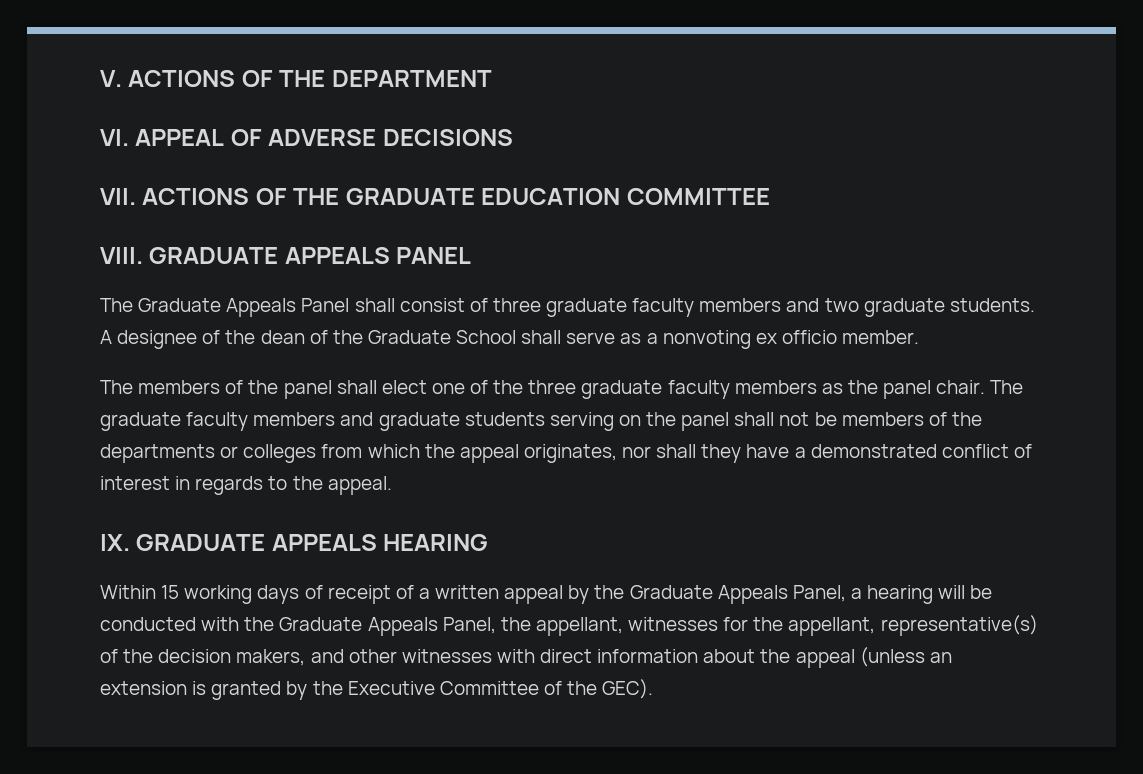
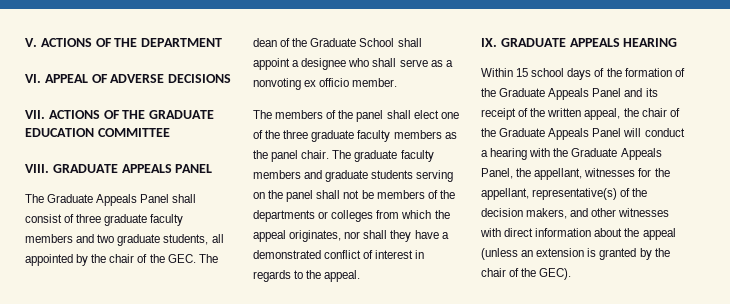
[949,298,1035,312] [100,330,256,349] students. A designee of the -> [163,234,224,245] [25,254,218,266] students, all appointed by the chair of the GEC. The
(562, 337) none -> [253,58,397,70] appoint a designee who shall
[184,585,253,604] working -> [531,68,565,77] school
[327,585,993,604] [100,617,196,631] receipt of a written appeal by the Graduate Appeals Panel, a hearing will be conducted -> [606,68,685,77] [481,88,658,100] [481,108,680,120] [481,128,685,140] [481,148,528,160] the formation of the Graduate Appeals Panel and its receipt of the written appeal, the chair of the Graduate Appeals Panel will conduct a hearing
[347,681,539,695] Executive Committee -> [481,268,506,277] chair

